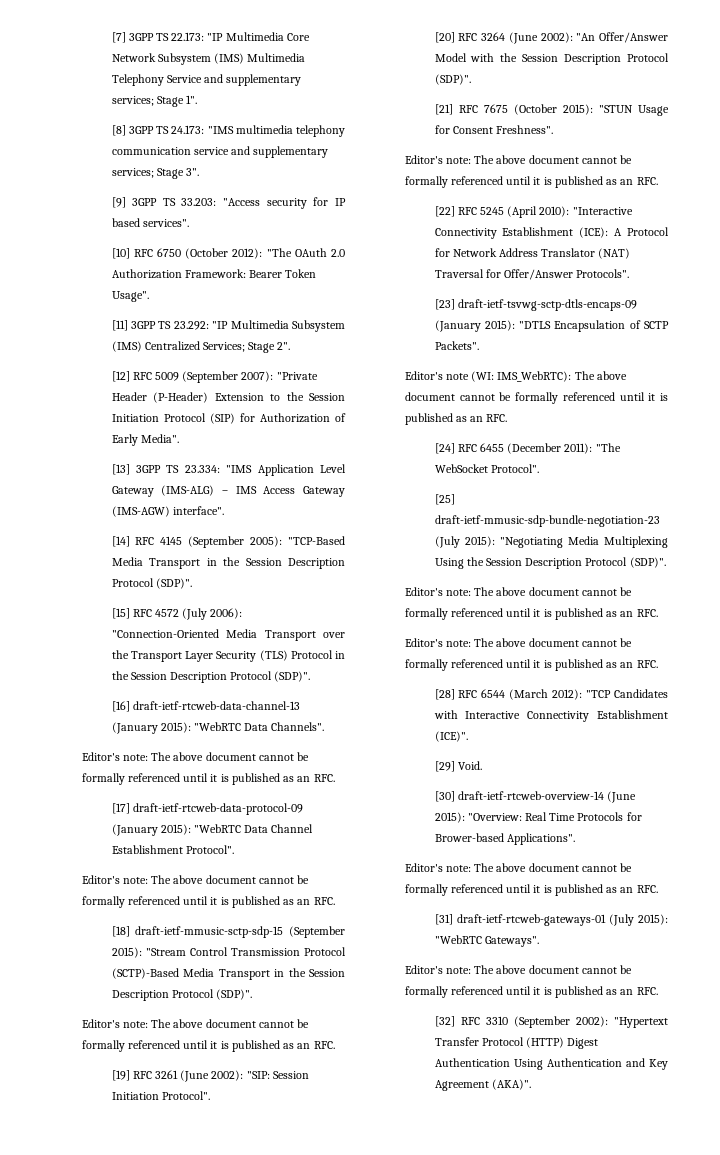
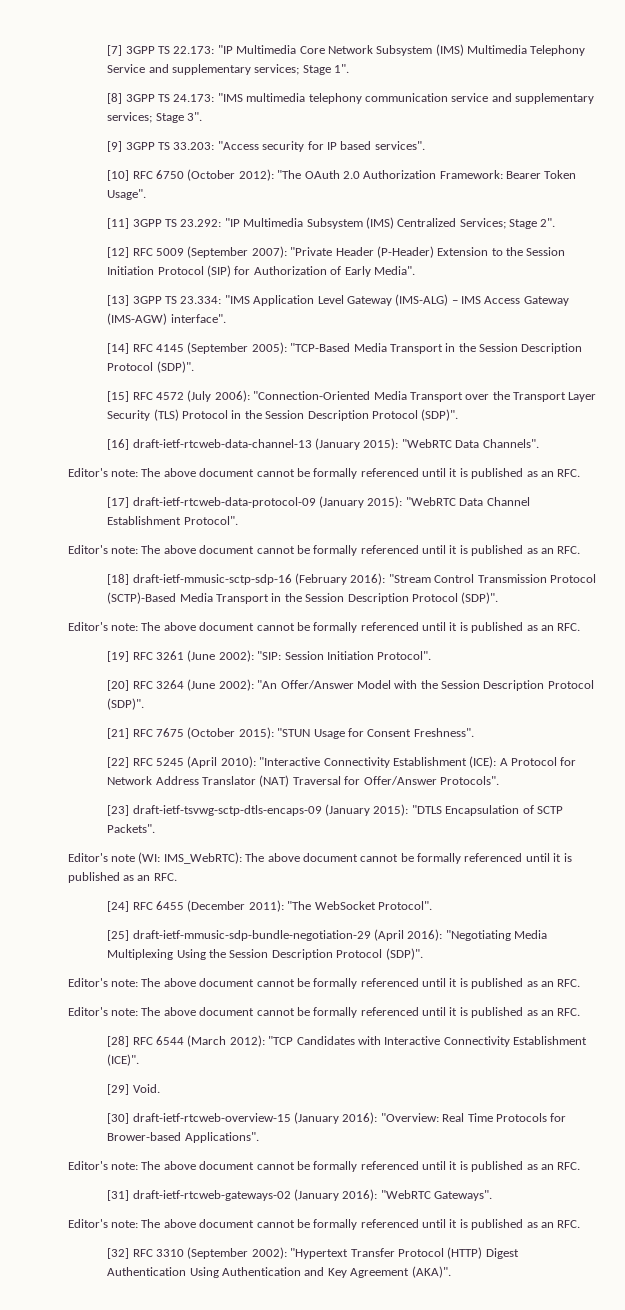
[135,926,345,938] [111,947,142,958] draft-ietf-mmusic-sctp-sdp-15 (September 2015): -> [132,573,386,585] draft-ietf-mmusic-sctp-sdp-16 (February 2016):
[404,155,633,164] [404,176,658,188] // Editor's note: The above document cannot be formally referenced until it is published as an RFC. -> (474, 732) none
[434,515,660,527] [434,536,495,548] draft-ietf-mmusic-sdp-bundle-negotiation-23 (July 2015): -> [132,929,443,941] draft-ietf-mmusic-sdp-bundle-negotiation-29 (April 2016):
[457,791,636,803] [434,812,465,823] draft-ietf-rtcweb-overview-14 (June 2015): -> [132,1112,378,1124] draft-ietf-rtcweb-overview-15 (January 2016):
[456,914,668,926] draft-ietf-rtcweb-gateways-01 (July 2015): -> [132,1189,378,1201] draft-ietf-rtcweb-gateways-02 (January 2016):

